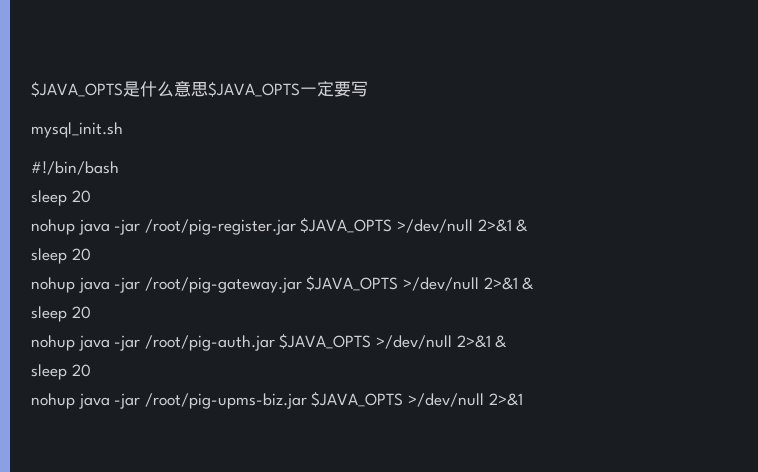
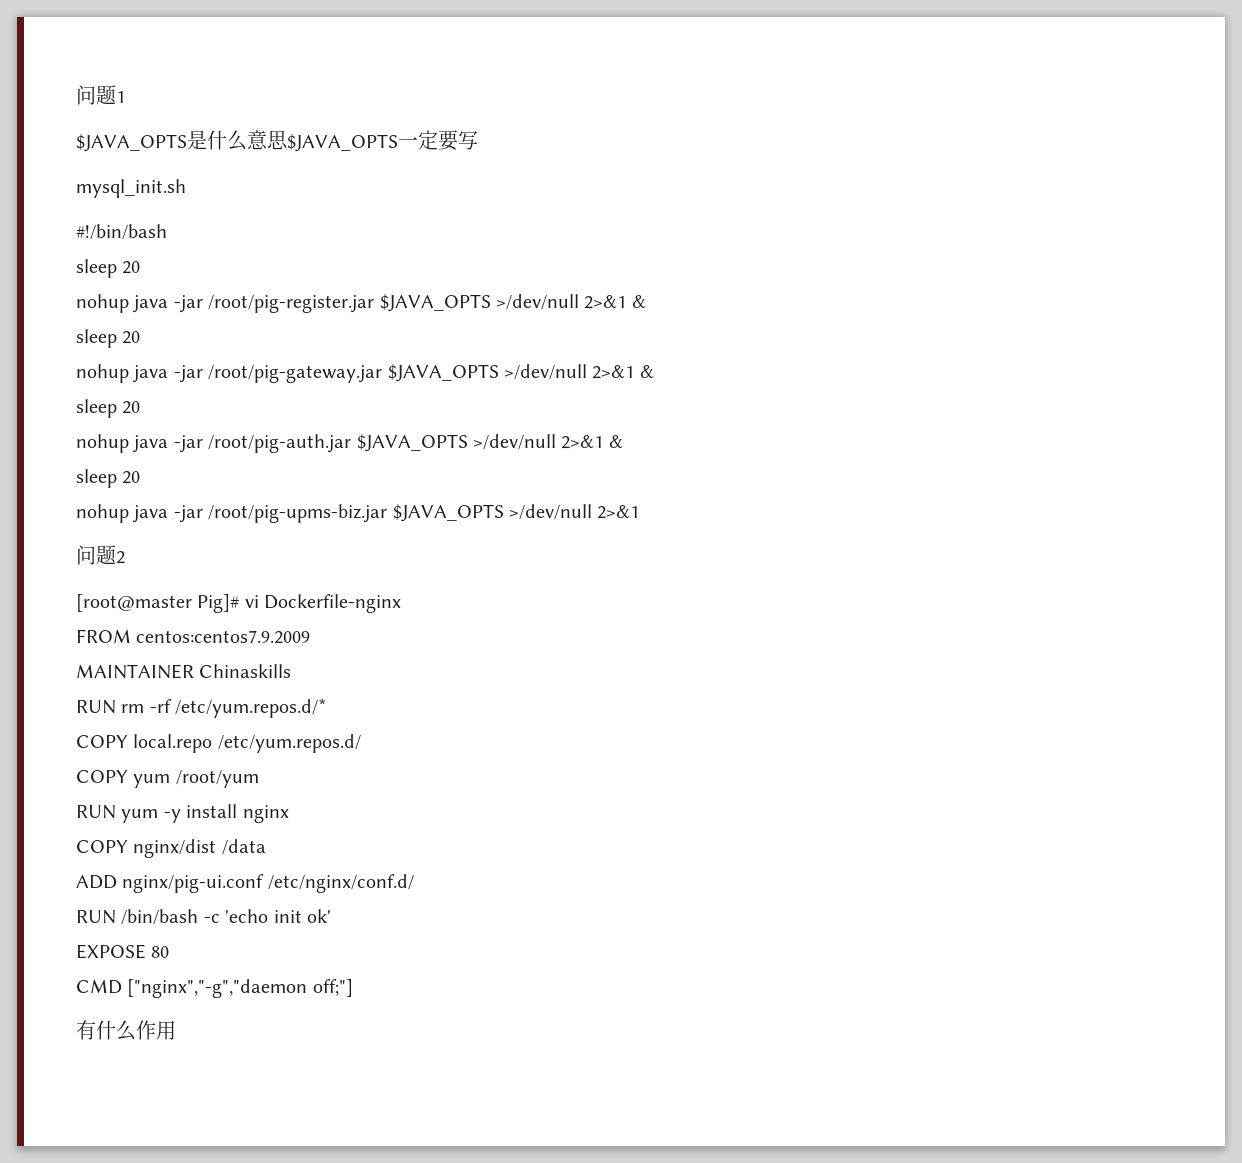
(31, 89) none -> [76,85,125,105] 问题1 //
(523, 399) none -> [76,545,125,565] [76,594,402,613] [76,629,311,644] [76,664,292,679] [76,698,328,718] [76,734,361,753] [76,770,259,788] [76,804,289,823] [76,839,266,858] [76,874,414,893] [76,909,331,925] [76,944,170,959] [76,979,353,998] [76,1020,176,1041] // 问题2 // [root@master Pig]# vi Dockerfile-nginx // FROM centos:centos7.9.2009 // MAINTAINER Chinaskills // RUN rm -rf /etc/yum.repos.d/* // COPY local.repo /etc/yum.repos.d/ // COPY yum /root/yum // RUN yum -y install nginx // COPY nginx/dist /data // ADD nginx/pig-ui.conf /etc/nginx/conf.d/ // RUN /bin/bash -c 'echo init ok' // EXPOSE 80 // CMD ["nginx","-g","daemon off;"] // 有什么作用

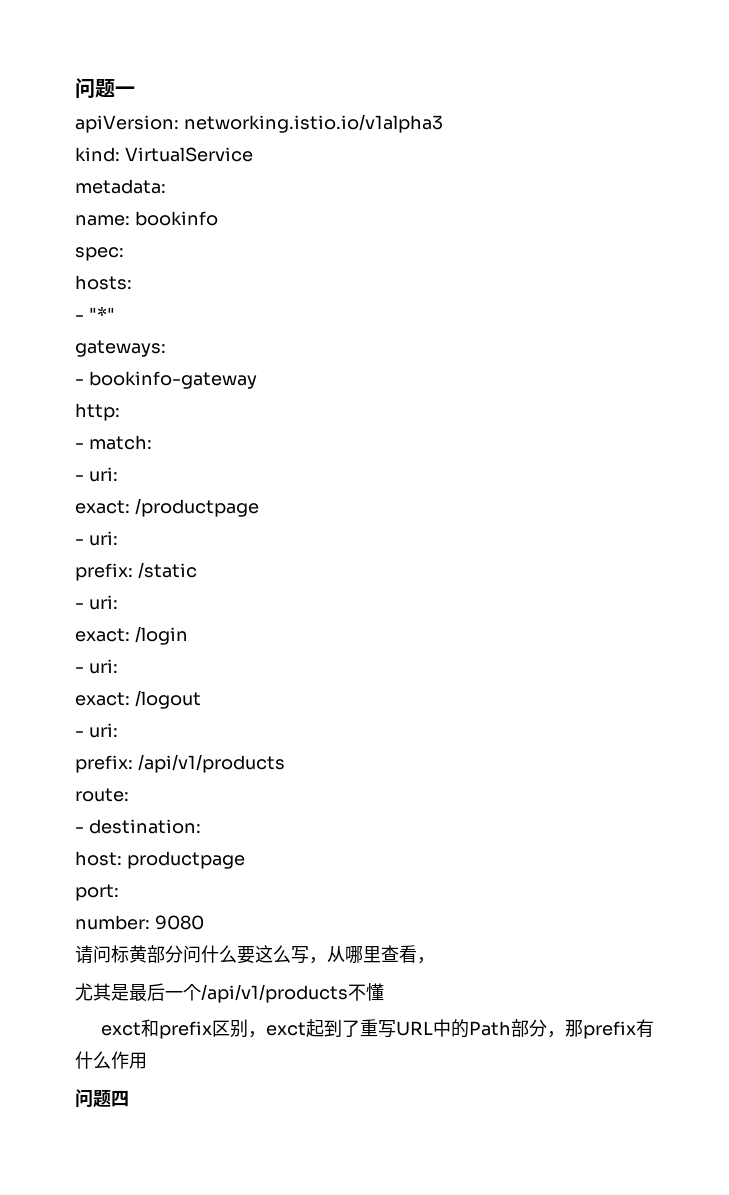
[76,85,125,105] [76,130,478,152] [76,179,186,198] [76,224,167,240] [76,259,141,278] [76,294,646,313] [76,329,141,348] [76,364,654,383] [76,399,141,418] [76,434,623,453] [76,469,141,488] [76,504,640,523] [76,545,125,565] [76,594,402,613] [76,629,311,644] [76,664,292,679] [76,698,328,718] [76,734,361,753] [76,770,259,788] [76,804,289,823] [76,839,266,858] [76,874,414,893] [76,909,331,925] [76,944,170,959] [76,979,353,998] 问题1 // $JAVA_OPTS是什么意思$JAVA_OPTS一定要写 // mysql_init.sh // #!/bin/bash // sleep 20 // nohup java -jar /root/pig-register.jar $JAVA_OPTS >/dev/null 2>&1 & // sleep 20 // nohup java -jar /root/pig-gateway.jar $JAVA_OPTS >/dev/null 2>&1 & // sleep 20 // nohup java -jar /root/pig-auth.jar $JAVA_OPTS >/dev/null 2>&1 & // sleep 20 // nohup java -jar /root/pig-upms-biz.jar $JAVA_OPTS >/dev/null 2>&1 // 问题2 // [root@master Pig]# vi Dockerfile-nginx // FROM centos:centos7.9.2009 // MAINTAINER Chinaskills // RUN rm -rf /etc/yum.repos.d/* // COPY local.repo /etc/yum.repos.d/ // COPY yum /root/yum // RUN yum -y install nginx // COPY nginx/dist /data // ADD nginx/pig-ui.conf /etc/nginx/conf.d/ // RUN /bin/bash -c 'echo init ok' // EXPOSE 80 // CMD ["nginx","-g","daemon off;"] // -> [75,78,135,99] [75,114,443,133] [75,147,253,162] [75,179,166,194] [75,211,218,226] [75,247,124,261] [75,275,132,290] [75,306,115,321] [75,340,166,357] [75,371,257,389] [75,403,120,421] [75,435,152,450] [75,467,118,482] [75,498,259,517] [75,531,118,546] [75,562,197,581] [75,595,118,610] [75,626,188,645] [75,659,118,674] [75,690,201,709] [75,723,118,738] [75,754,285,773] [75,788,129,802] [75,819,201,834] [75,851,245,869] [75,884,119,901] [75,915,204,930] [75,945,435,964] [75,983,384,1003] [101,1019,637,1039] 问题一 // apiVersion: networking.istio.io/v1alpha3 // kind: VirtualService // metadata: // name: bookinfo // spec: // hosts: // - "*" // gateways: // - bookinfo-gateway // http: // - match: // - uri: // exact: /productpage // - uri: // prefix: /static // - uri: // exact: /login // - uri: // exact: /logout // - uri: // prefix: /api/v1/products // route: // - destination: // host: productpage // port: // number: 9080 // 请问标黄部分问什么要这么写，从哪里查看， // 尤其是最后一个/api/v1/products不懂 // exct和prefix区别，exct起到了重写URL中的Path部分，那prefix
(176, 1030) none -> [75,1089,129,1108] // 问题四

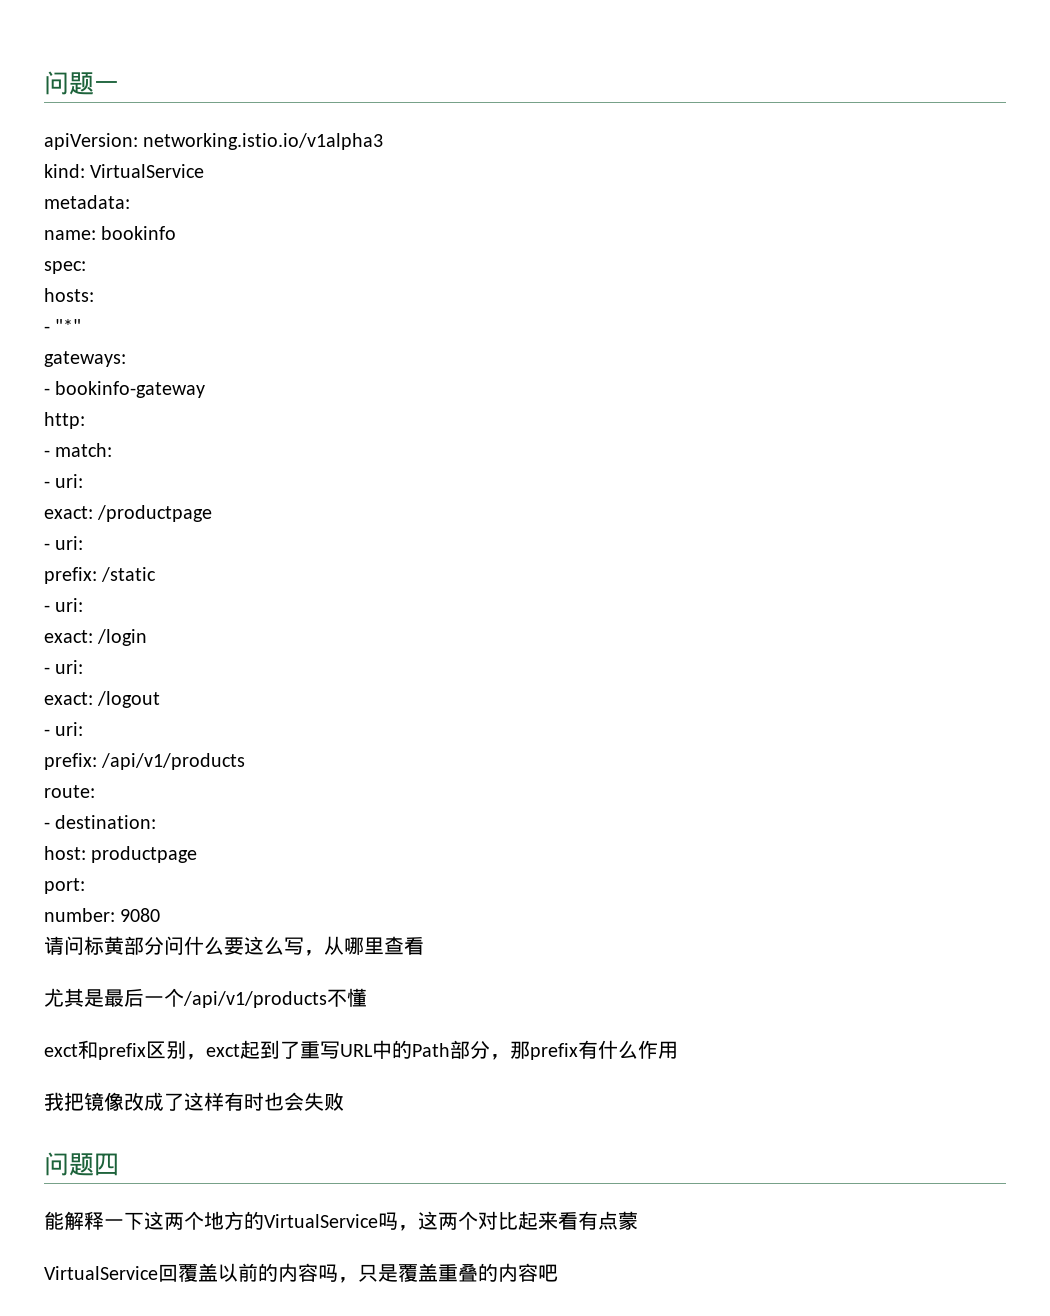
[417,957,435,964] ， -> (424, 946) none
[75,1089,129,1108] 问题四 -> [44,1092,344,1111] [44,1152,119,1176] [44,1211,638,1231] [44,1263,558,1283] 我把镜像改成了这样有时也会失败 // 问题四 // 能解释一下这两个地方的VirtualService吗，这两个对比起来看有点蒙 // VirtualService回覆盖以前的内容吗，只是覆盖重叠的内容吧

